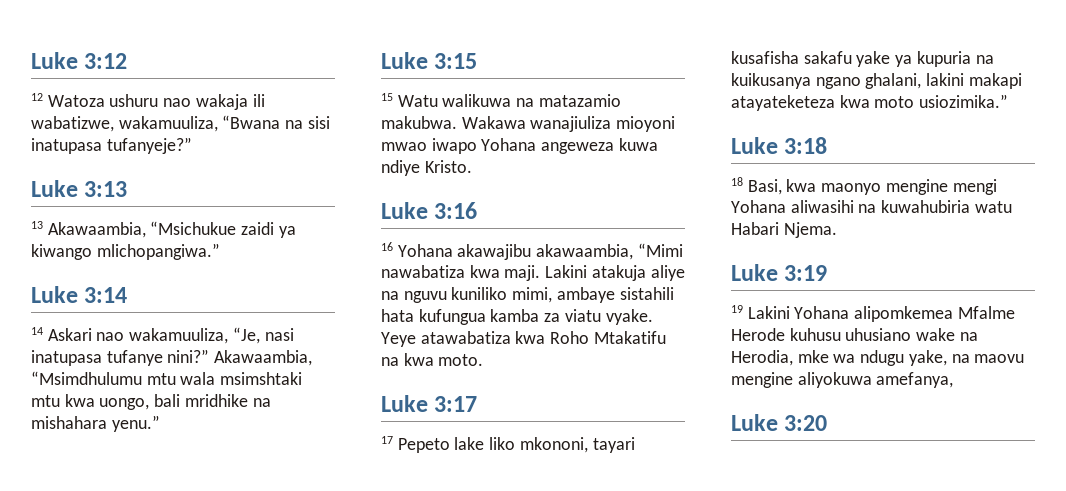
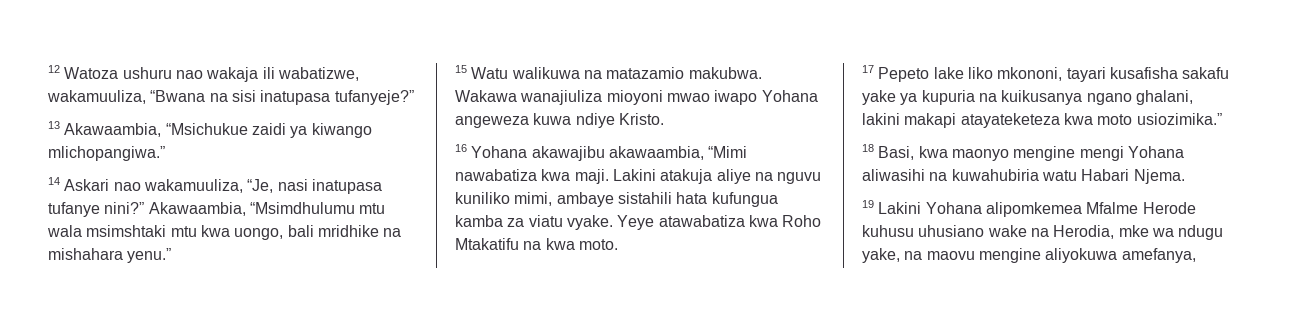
[31,52,128,69] Luke 3:12 // -> (48, 69) none
[31,180,128,197] // Luke 3:13 -> (414, 97) none
[31,286,128,303] // Luke 3:14 -> (165, 153) none
[381,52,478,69] // Luke 3:15 -> (172, 255) none
[381,202,478,219] // Luke 3:16 -> (664, 119) none
[381,395,478,412] // Luke 3:17 -> (618, 244) none
[731,137,828,154] // Luke 3:18 -> (1222, 119) none
[731,264,828,281] // Luke 3:19 -> (1185, 176) none
[731,414,828,431] // Luke 3:20 -> (1196, 255) none

